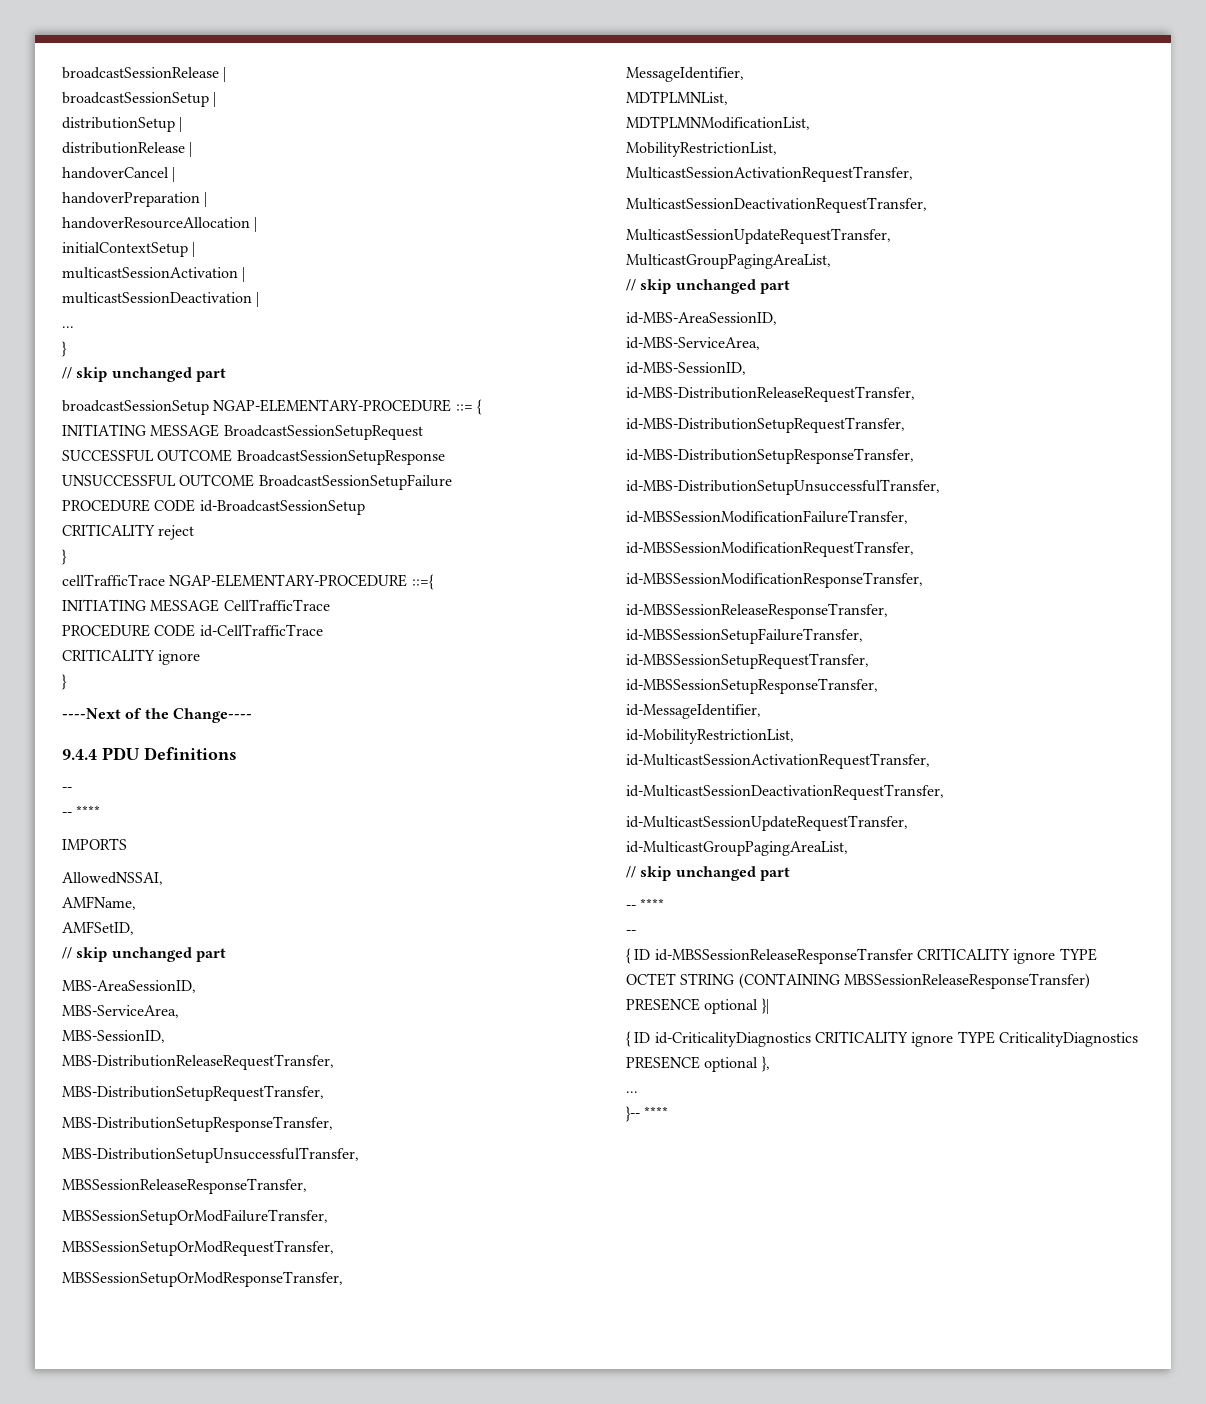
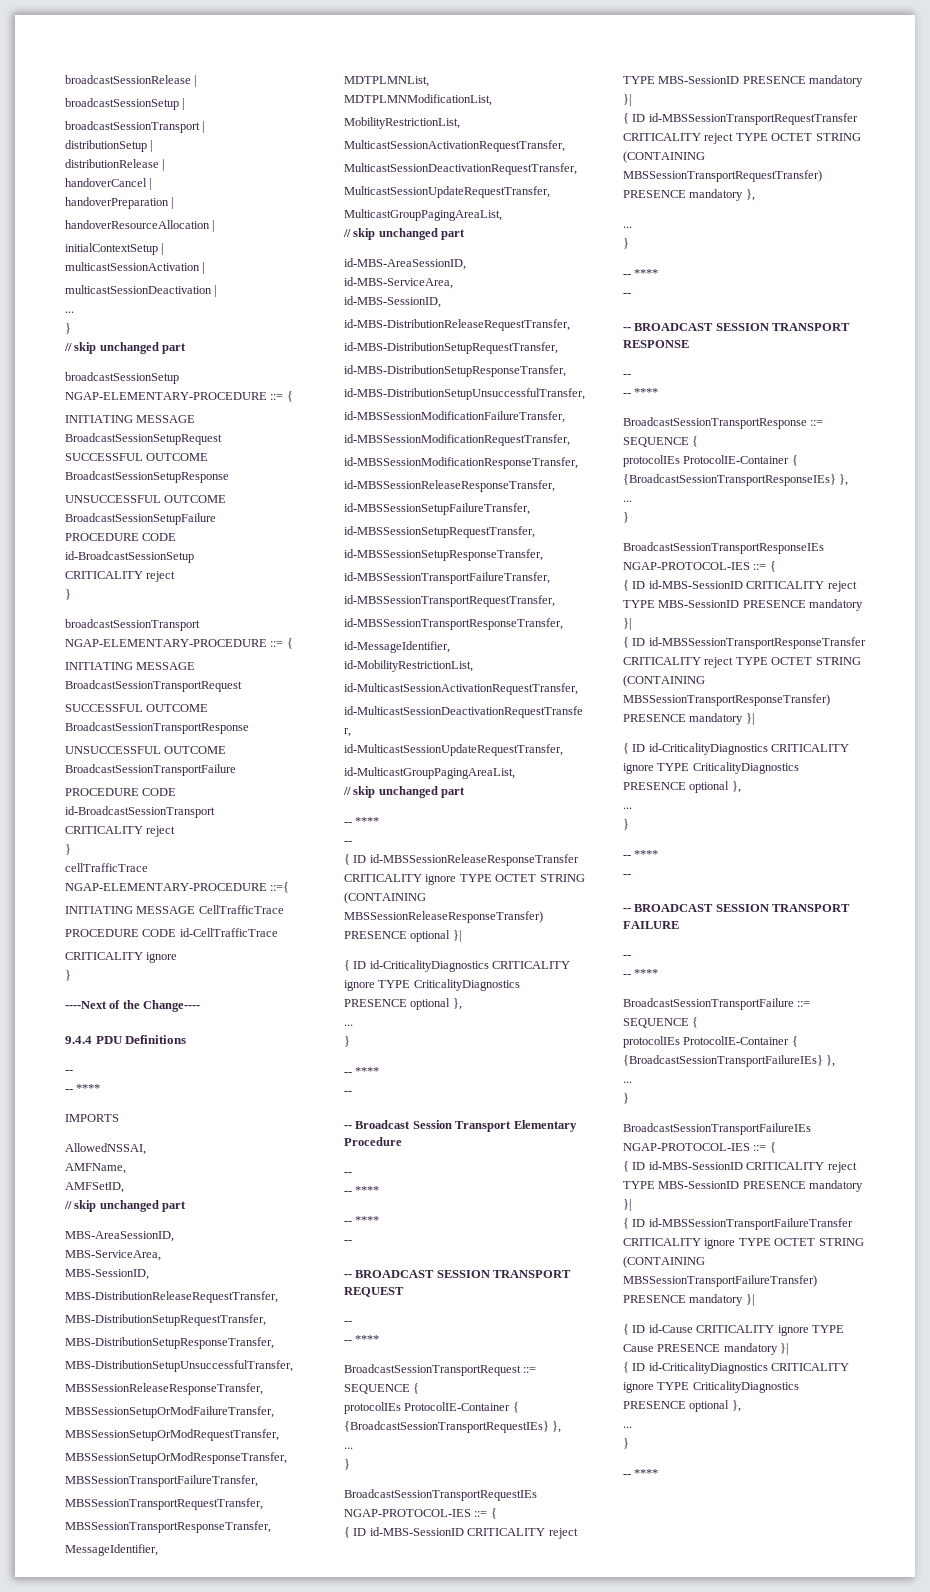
(217, 99) none -> [65,121,206,133] // broadcastSessionTransport |
(67, 557) none -> [65,619,200,631] [65,638,293,649] [65,662,196,670] [65,680,242,692] [65,704,209,712] [65,722,249,734] [65,746,227,754] [65,764,236,776] [65,788,177,796] [65,806,215,818] [65,826,176,837] [65,844,71,855] // broadcastSessionTransport NGAP-ELEMENTARY-PROCEDURE ::= { // INITIATING MESSAGE BroadcastSessionTransportRequest // SUCCESSFUL OUTCOME BroadcastSessionTransportResponse // UNSUCCESSFUL OUTCOME BroadcastSessionTransportFailure // PROCEDURE CODE id-BroadcastSessionTransport // CRITICALITY reject // }
(343, 1279) none -> [65,1475,258,1487] [65,1498,263,1510] [65,1521,271,1533] // MBSSessionTransportFailureTransfer, // MBSSessionTransportRequestTransfer, // MBSSessionTransportResponseTransfer,
(878, 686) none -> [344,572,550,584] [344,595,555,607] [344,618,563,630] // id-MBSSessionTransportFailureTransfer, // id-MBSSessionTransportRequestTransfer, // id-MBSSessionTransportResponseTransfer,
[626,1106,669,1122] }-- **** -> [344,1036,350,1047] [344,1067,380,1075] [344,1091,352,1094] [344,1120,577,1132] [344,1137,402,1146] [344,1172,352,1175] [344,1186,380,1194] [344,1216,380,1224] [344,1240,352,1243] [344,1270,572,1278] [344,1287,404,1297] [344,1321,352,1324] [344,1335,380,1343] [344,1364,537,1376] [344,1383,420,1394] [344,1402,519,1414] [344,1421,562,1433] [344,1447,353,1449] [344,1459,350,1470] [344,1489,537,1501] [344,1508,497,1519] [344,1527,578,1539] [623,75,864,87] [623,94,632,106] [623,113,858,125] [623,133,861,144] [623,151,705,163] [623,170,822,182] [623,189,755,201] [623,226,632,228] [623,238,629,249] [623,269,659,277] [623,293,631,296] [623,323,851,331] [623,340,689,348] [623,374,631,377] [623,388,659,396] [623,417,824,429] [623,436,699,447] [623,455,798,467] [623,474,849,486] [623,500,632,502] [623,512,629,523] [623,542,824,554] [623,561,776,572] [623,580,857,592] [623,599,864,611] [623,618,632,630] [623,637,866,649] [623,657,861,668] [623,675,705,687] [623,694,830,706] [623,713,755,725] [623,743,850,755] [623,762,799,774] [623,781,741,793] [623,807,632,809] [623,819,629,830] [623,850,659,858] [623,874,631,877] [623,904,851,912] [623,921,679,929] [623,955,631,958] [623,969,659,977] [623,998,811,1010] [623,1017,699,1028] [623,1036,798,1048] [623,1055,836,1067] [623,1081,632,1083] [623,1093,629,1104] [623,1123,811,1135] [623,1142,776,1153] [623,1161,857,1173] [623,1180,864,1192] [623,1199,632,1211] [623,1218,853,1230] [623,1238,864,1249] [623,1256,705,1268] [623,1275,817,1287] [623,1294,755,1306] [623,1324,844,1336] [623,1343,790,1355] [623,1362,850,1374] [623,1381,799,1393] [623,1400,741,1412] [623,1426,632,1428] [623,1438,629,1449] [623,1469,659,1477] } // -- **** // -- // -- Broadcast Session Transport Elementary Procedure // -- // -- **** // -- **** // -- // -- BROADCAST SESSION TRANSPORT REQUEST // -- // -- **** // BroadcastSessionTransportRequest ::= SEQUENCE { // protocolIEs ProtocolIE-Container { {BroadcastSessionTransportRequestIEs} }, // ... // } // BroadcastSessionTransportRequestIEs NGAP-PROTOCOL-IES ::= { // { ID id-MBS-SessionID CRITICALITY reject TYPE MBS-SessionID PRESENCE mandatory }| // { ID id-MBSSessionTransportRequestTransfer CRITICALITY reject TYPE OCTET STRING (CONTAINING MBSSessionTransportRequestTransfer) PRESENCE mandatory }, // ... // } // -- **** // -- // -- BROADCAST SESSION TRANSPORT RESPONSE // -- // -- **** // BroadcastSessionTransportResponse ::= SEQUENCE { // protocolIEs ProtocolIE-Container { {BroadcastSessionTransportResponseIEs} }, // ... // } // BroadcastSessionTransportResponseIEs NGAP-PROTOCOL-IES ::= { // { ID id-MBS-SessionID CRITICALITY reject TYPE MBS-SessionID PRESENCE mandatory }| // { ID id-MBSSessionTransportResponseTransfer CRITICALITY reject TYPE OCTET STRING (CONTAINING MBSSessionTransportResponseTransfer) PRESENCE mandatory }| // { ID id-CriticalityDiagnostics CRITICALITY ignore TYPE CriticalityDiagnostics PRESENCE optional }, // ... // } // -- **** // -- // -- BROADCAST SESSION TRANSPORT FAILURE // -- // -- **** // BroadcastSessionTransportFailure ::= SEQUENCE { // protocolIEs ProtocolIE-Container { {BroadcastSessionTransportFailureIEs} }, // ... // } // BroadcastSessionTransportFailureIEs NGAP-PROTOCOL-IES ::= { // { ID id-MBS-SessionID CRITICALITY reject TYPE MBS-SessionID PRESENCE mandatory }| // { ID id-MBSSessionTransportFailureTransfer CRITICALITY ignore TYPE OCTET STRING (CONTAINING MBSSessionTransportFailureTransfer) PRESENCE mandatory }| // { ID id-Cause CRITICALITY ignore TYPE Cause PRESENCE mandatory }| // { ID id-CriticalityDiagnostics CRITICALITY ignore TYPE CriticalityDiagnostics PRESENCE optional }, // ... // } // -- ****

